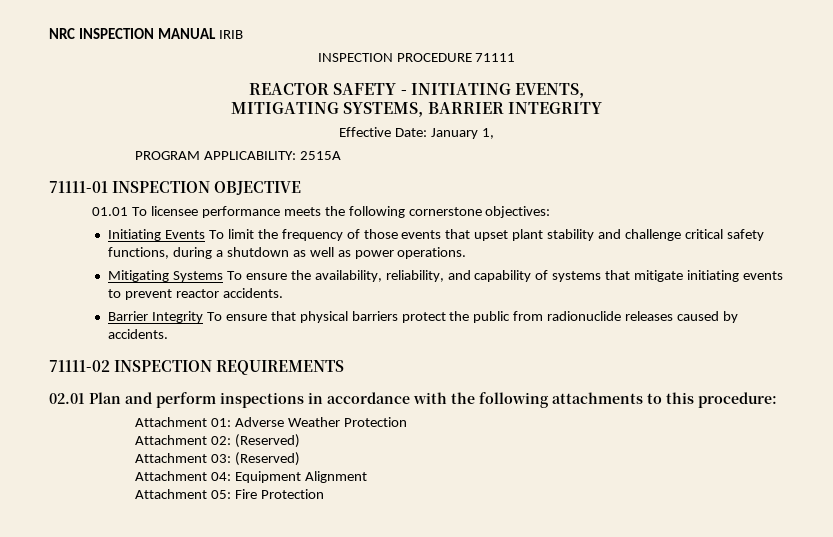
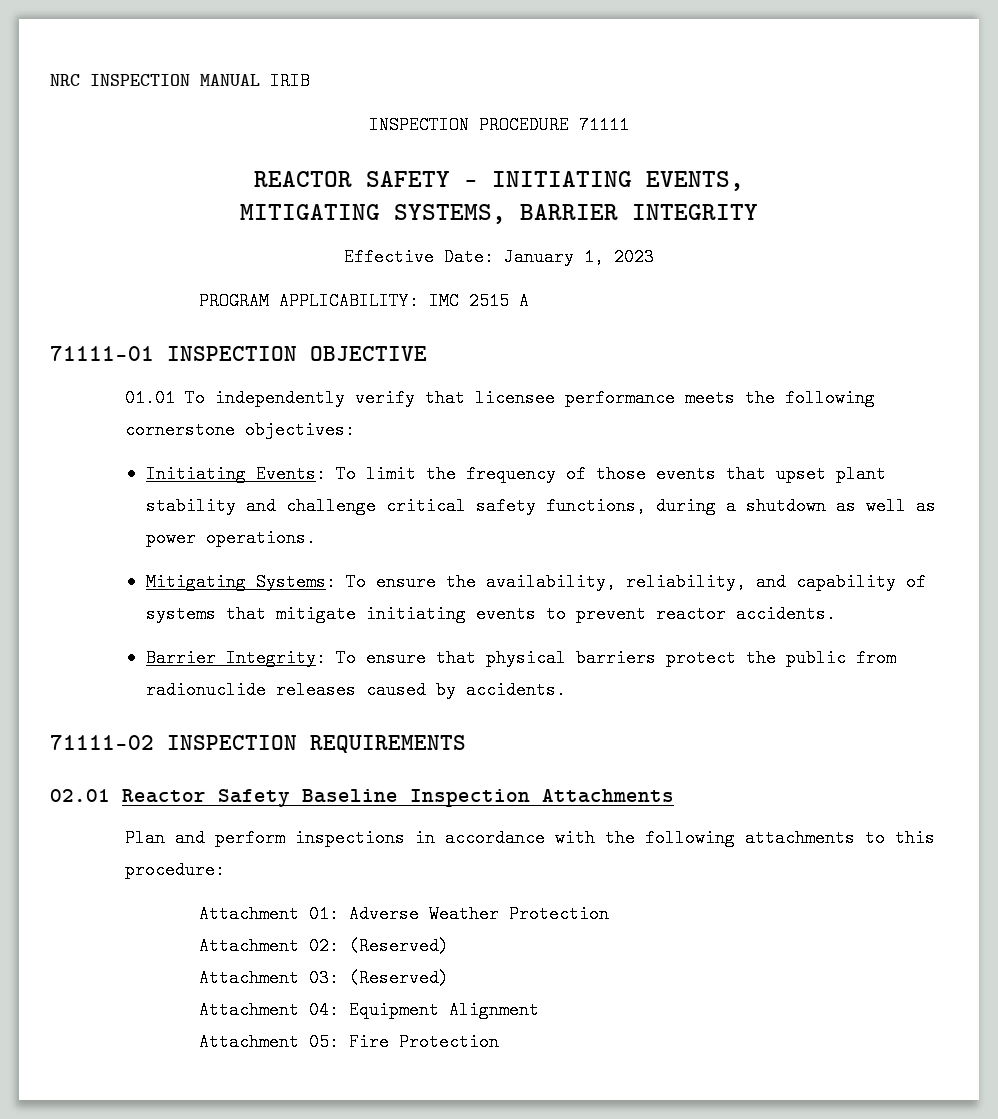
(494, 133) none -> [614,248,654,266] 2023
[300,151,342,160] 2515A -> [429,292,530,310] IMC 2515 A
(148, 211) none -> [214,389,465,407] independently verify that
[165,230,206,239] Events -> [255,465,326,483] Events:
[173,271,224,282] Systems -> [255,573,336,591] Systems:
[152,311,204,323] Integrity -> [225,649,326,667] Integrity:
(85, 398) none -> [122,789,674,807] Reactor Safety Baseline Inspection Attachments //

